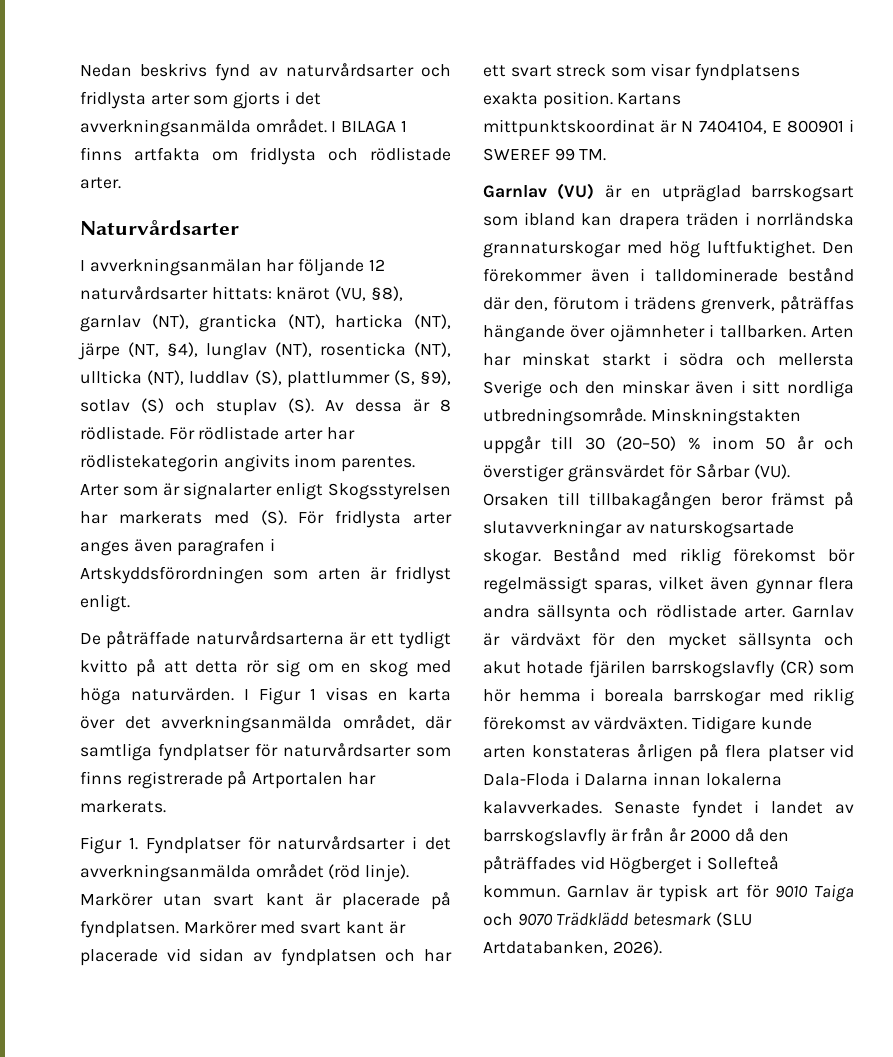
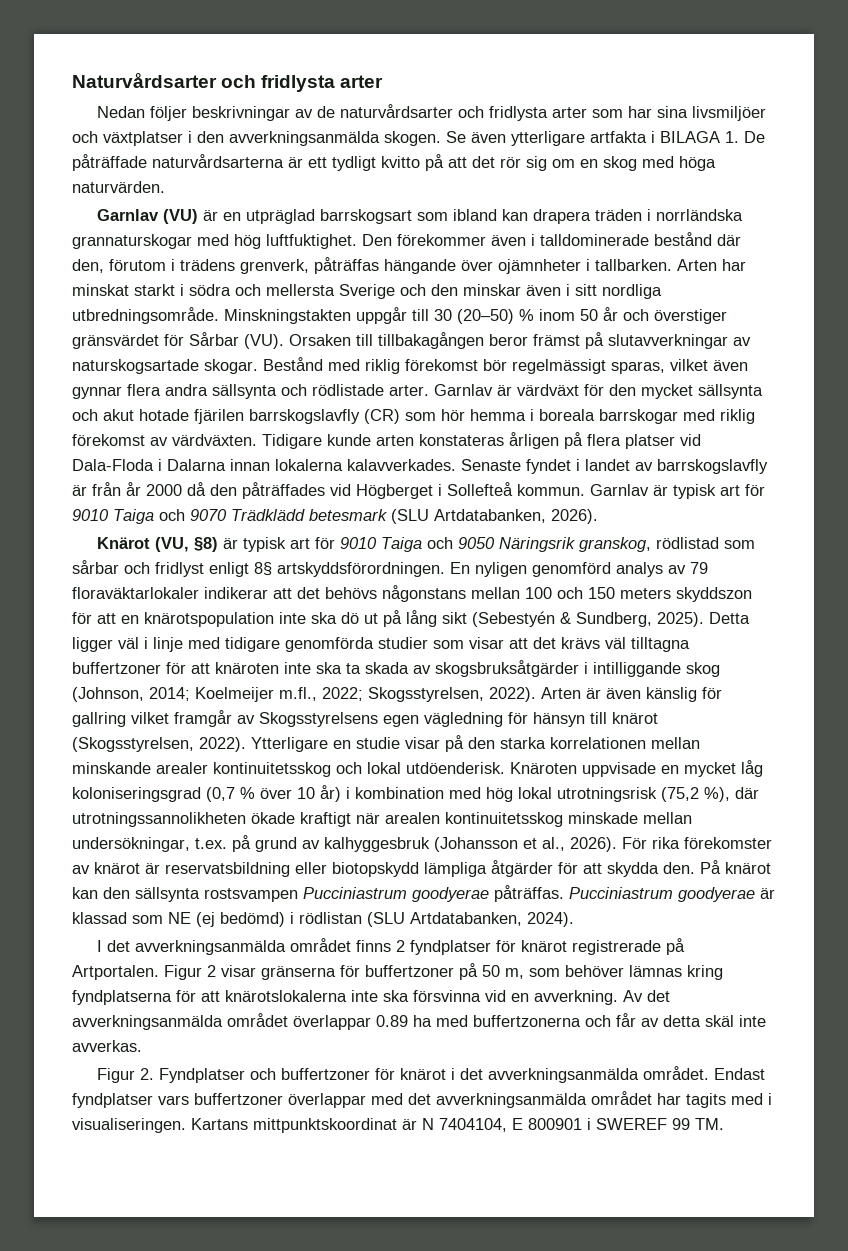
[80,63,278,81] Nedan beskrivs fynd av -> [72,73,384,92] [97,106,336,121] Naturvårdsarter och fridlysta arter // Nedan följer beskrivningar av de
[233,91,321,109] [80,119,407,137] [80,147,451,165] [80,177,121,189] [80,220,239,235] [80,258,385,276] [80,286,403,301] [80,314,451,332] [78,342,451,360] [80,370,451,388] [80,398,451,416] [80,426,355,440] [80,454,416,472] [80,482,451,500] [80,510,452,528] [80,538,276,556] [80,566,451,584] [80,594,130,612] gjorts i det avverkningsanmälda området. I BILAGA 1 finns artfakta om fridlysta och rödlistade arter. // Naturvårdsarter // I avverkningsanmälan har följande 12 naturvårdsarter hittats: knärot (VU, §8), garnlav (NT), granticka (NT), harticka (NT), järpe (NT, §4), lunglav (NT), rosenticka (NT), ullticka (NT), luddlav (S), plattlummer (S, §9), sotlav (S) och stuplav (S). Av dessa är 8 rödlistade. För rödlistade arter har rödlistekategorin angivits inom parentes. Arter som är signalarter enligt Skogsstyrelsen har markerats med (S). För fridlysta arter anges även paragrafen i Artskyddsförordningen som arten är fridlyst enligt. // -> [628,106,767,121] [72,131,739,146] har sina livsmiljöer och växtplatser i den avverkningsanmälda skogen. Se även ytterligare artfakta i BILAGA 1.
[195,660,239,673] detta -> [472,156,495,168] det
[244,687,451,705] [80,715,452,733] [80,743,451,761] [80,771,376,789] [80,800,166,813] [80,836,451,854] [80,864,410,882] [80,892,451,910] [80,920,406,938] [80,948,452,966] [483,63,800,81] [483,91,682,109] [483,119,854,137] [483,148,607,161] I Figur 1 visas en karta över det avverkningsanmälda området, där samtliga fyndplatser för naturvårdsarter som finns registrerade på Artportalen har markerats. // Figur 1. Fyndplatser för naturvårdsarter i det avverkningsanmälda området (röd linje). Markörer utan svart kant är placerade på fyndplatsen. Markörer med svart kant är placerade vid sidan av fyndplatsen och har ett svart streck som visar fyndplatsens exakta position. Kartans mittpunktskoordinat är N 7404104, E 800901 i SWEREF 99 TM. -> (165, 187) none
(662, 947) none -> [97,537,756,552] [72,560,708,577] [72,585,752,602] [72,610,750,627] [72,637,690,652] [72,660,720,677] [72,687,722,702] [72,710,658,727] [72,735,700,752] [72,760,763,777] [72,785,759,802] [72,812,692,827] [72,835,772,852] [72,860,771,877] [72,885,775,902] [72,912,574,927] [97,938,686,955] [72,963,723,980] [72,990,670,1005] [72,1013,766,1030] [72,1040,142,1052] [97,1066,766,1083] [72,1091,772,1108] [72,1118,724,1133] // Knärot (VU, §8) är typisk art för 9010 Taiga och 9050 Näringsrik granskog, rödlistad som sårbar och fridlyst enligt 8§ artskyddsförordningen. En nyligen genomförd analys av 79 floraväktarlokaler indikerar att det behövs någonstans mellan 100 och 150 meters skyddszon för att en knärotspopulation inte ska dö ut på lång sikt (Sebestyén & Sundberg, 2025). Detta ligger väl i linje med tidigare genomförda studier som visar att det krävs väl tilltagna buffertzoner för att knäroten inte ska ta skada av skogsbruksåtgärder i intilliggande skog (Johnson, 2014; Koelmeijer m.fl., 2022; Skogsstyrelsen, 2022). Arten är även känslig för gallring vilket framgår av Skogsstyrelsens egen vägledning för hänsyn till knärot (Skogsstyrelsen, 2022). Ytterligare en studie visar på den starka korrelationen mellan minskande arealer kontinuitetsskog och lokal utdöenderisk. Knäroten uppvisade en mycket låg koloniseringsgrad (0,7 % över 10 år) i kombination med hög lokal utrotningsrisk (75,2 %), där utrotningssannolikheten ökade kraftigt när arealen kontinuitetsskog minskade mellan undersökningar, t.ex. på grund av kalhyggesbruk (Johansson et al., 2026). För rika förekomster av knärot är reservatsbildning eller biotopskydd lämpliga åtgärder för att skydda den. På knärot kan den sällsynta rostsvampen Pucciniastrum goodyerae påträffas. Pucciniastrum goodyerae är klassad som NE (ej bedömd) i rödlistan (SLU Artdatabanken, 2024). // I det avverkningsanmälda området finns 2 fyndplatser för knärot registrerade på Artportalen. Figur 2 visar gränserna för buffertzoner på 50 m, som behöver lämnas kring fyndplatserna för att knärotslokalerna inte ska försvinna vid en avverkning. Av det avverkningsanmälda området överlappar 0.89 ha med buffertzonerna och får av detta skäl inte avverkas. // Figur 2. Fyndplatser och buffertzoner för knärot i det avverkningsanmälda området. Endast fyndplatser vars buffertzoner överlappar med det avverkningsanmälda området har tagits med i visualiseringen. Kartans mittpunktskoordinat är N 7404104, E 800901 i SWEREF 99 TM.

